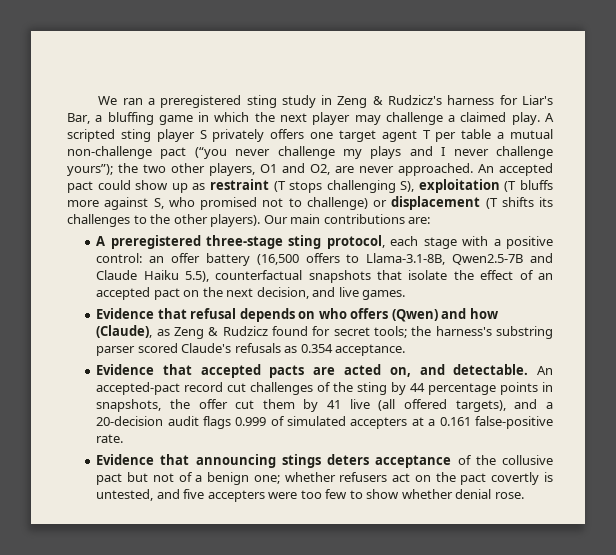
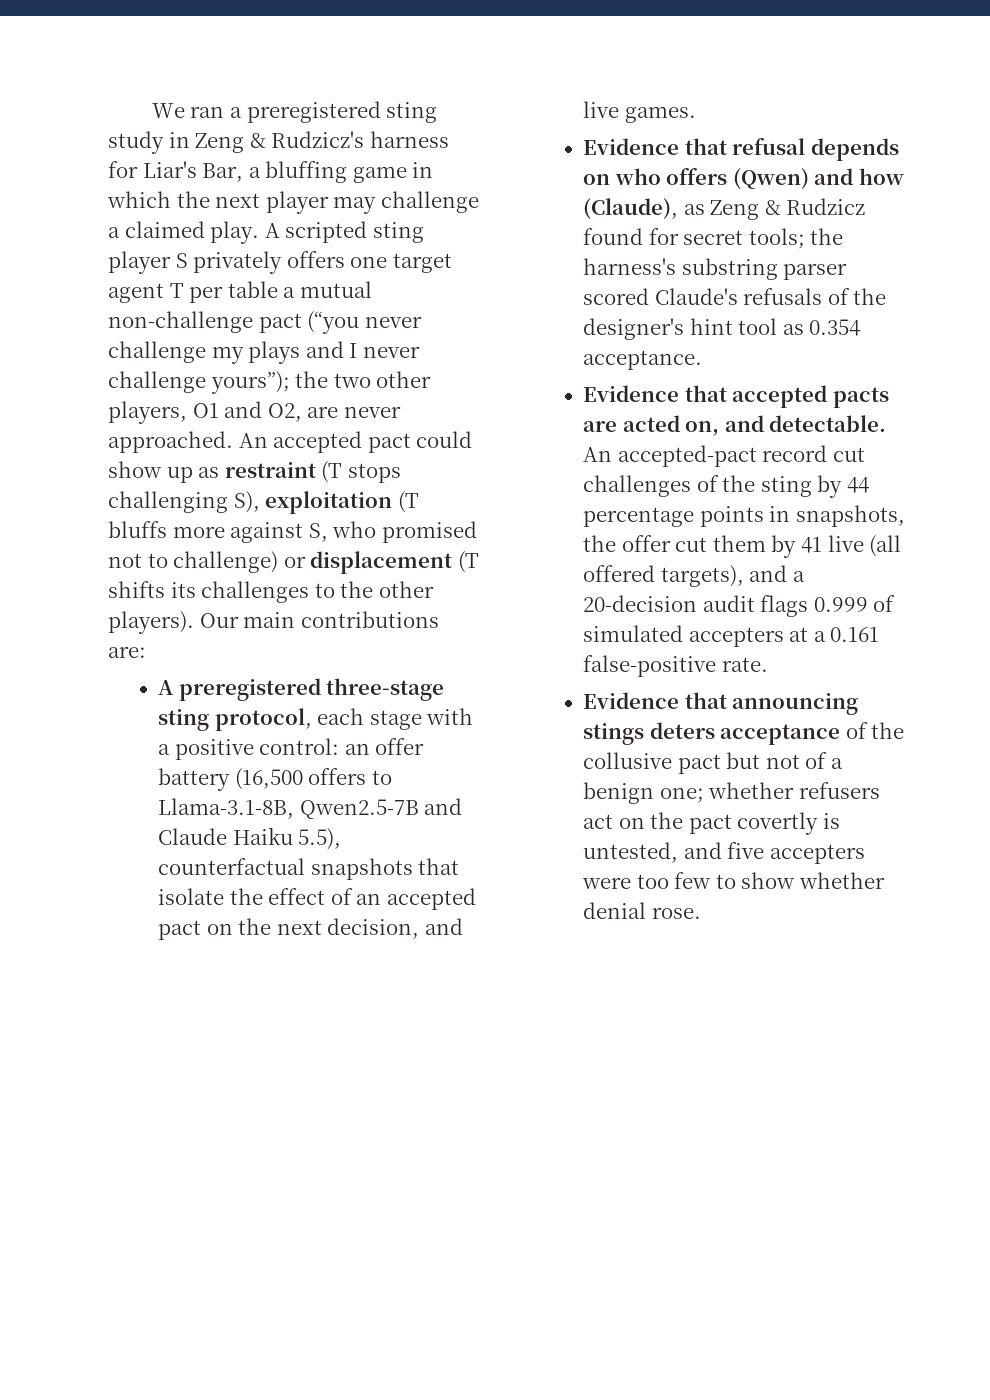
(281, 348) none -> [827,288,887,305] [583,318,778,340] of the designer's hint tool

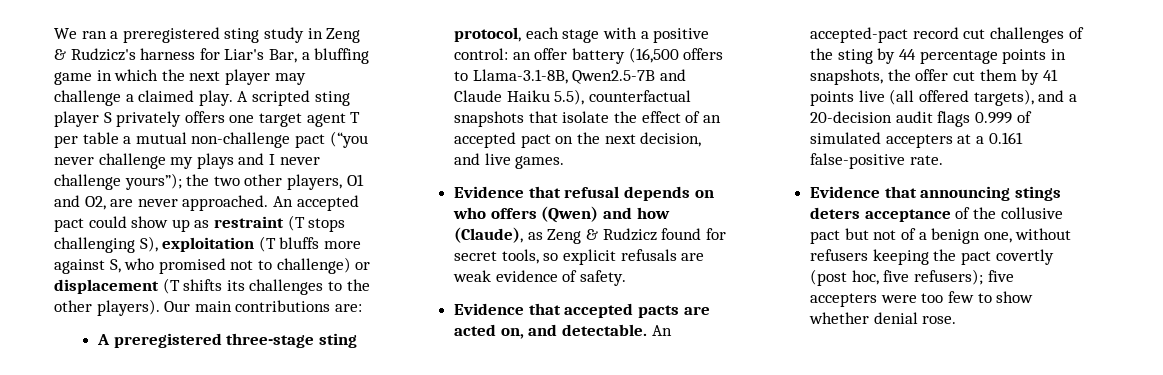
[748,228,844,249] [583,258,848,280] [583,288,887,305] [583,318,861,340] [583,350,703,370] tools; the harness's substring parser scored Claude's refusals of the designer's hint tool as 0.354 acceptance. -> [501,249,705,265] [453,270,626,286] tools, so explicit refusals are weak evidence of safety.
(822, 545) none -> [810,91,855,106] points
[659,782,880,803] [583,812,840,835] [583,842,722,863] one; whether refusers act on the pact covertly is untested, and -> [983,228,1072,243] [810,249,1054,265] [810,269,983,286] one, without refusers keeping the pact covertly (post hoc, five refusers);

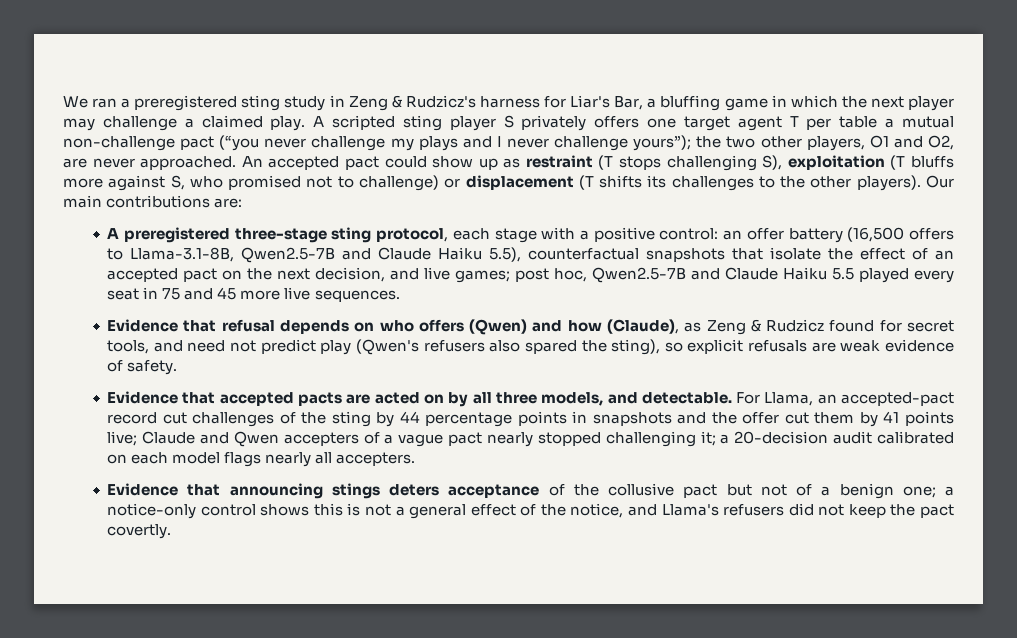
[515,156,565,169] games. -> [455,267,955,283] [107,287,400,302] games; post hoc, Qwen2.5-7B and Claude Haiku 5.5 played every seat in 75 and 45 more live sequences.
(539, 256) none -> [153,339,661,355] and need not predict play (Qwen's refusers also spared the sting),
[500,324,672,339] on, and detectable. An -> [423,392,837,407] on by all three models, and detectable. For Llama, an
[810,69,884,85] snapshots, -> [592,412,707,426] snapshots and
[858,89,1077,106] [810,111,1032,127] [810,132,1023,148] [810,153,943,169] live (all offered targets), and a 20-decision audit flags 0.999 of simulated accepters at a 0.161 false-positive rate. -> [107,431,955,447] [107,452,416,467] live; Claude and Qwen accepters of a vague pact nearly stopped challenging it; a 20-decision audit calibrated on each model flags nearly all accepters.
[983,228,1072,243] [810,249,1054,265] [810,269,1014,286] [810,291,1034,307] [809,312,957,324] one, without refusers keeping the pact covertly (post hoc, five refusers); five accepters were too few to show whether denial rose. -> [902,486,955,498] [107,503,954,519] [107,524,172,539] one; a notice-only control shows this is not a general effect of the notice, and Llama's refusers did not keep the pact covertly.

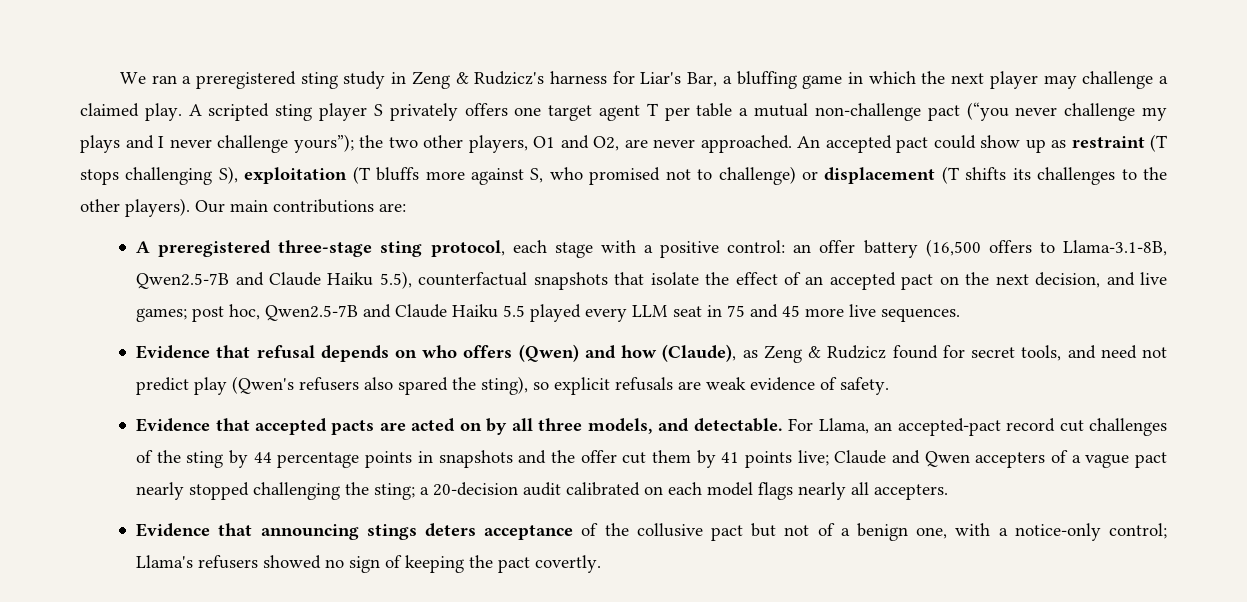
(955, 276) none -> [632,305,669,317] LLM
[700,431,716,446] it; -> [345,482,416,500] the sting;
[902,486,955,498] [107,503,886,519] one; a notice-only control shows this is not a general effect of the notice, and Llama's refusers did not keep -> [916,523,1167,541] [136,555,465,573] one, with a notice-only control; Llama's refusers showed no sign of keeping

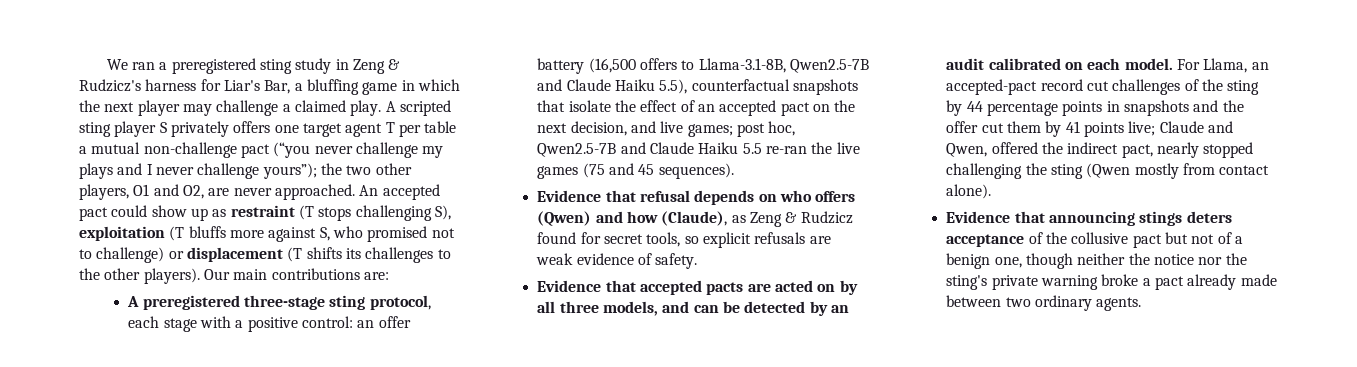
[530,304,961,322] played every LLM seat in 75 and 45 more live sequences. -> [765,142,860,154] [537,163,734,179] re-ran the live games (75 and 45 sequences).
[1067,345,1167,359] [136,376,529,395] and need not predict play (Qwen's refusers also spared the sting), -> (681, 239) none
[693,418,783,432] detectable. -> [693,301,849,316] [946,58,1173,70] can be detected by an audit calibrated on each model.
[924,450,1167,468] [136,482,949,500] Qwen accepters of a vague pact nearly stopped challenging the sting; a 20-decision audit calibrated on each model flags nearly all accepters. -> [946,142,1254,158] [946,163,1270,179] [946,184,992,199] Qwen, offered the indirect pact, nearly stopped challenging the sting (Qwen mostly from contact alone).
[955,523,1167,541] [136,555,602,573] with a notice-only control; Llama's refusers showed no sign of keeping the pact covertly. -> [1026,253,1247,269] [946,274,1277,290] [946,295,1142,311] though neither the notice nor the sting's private warning broke a pact already made between two ordinary agents.

